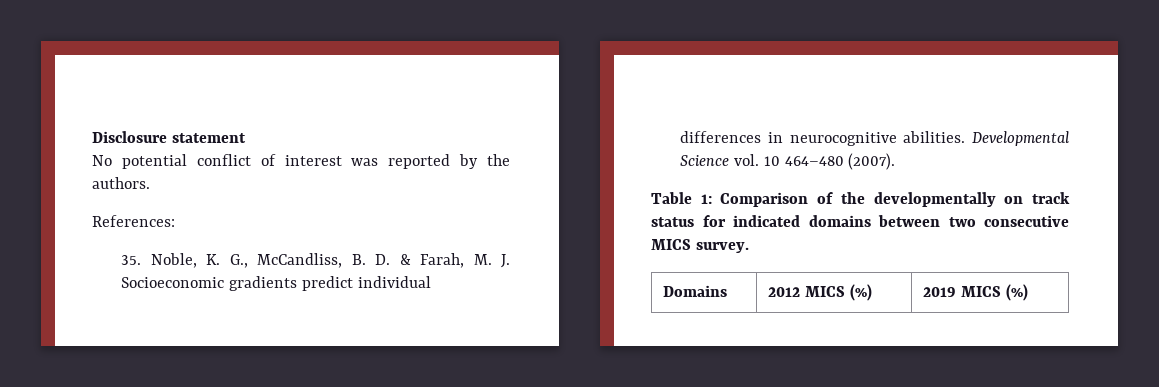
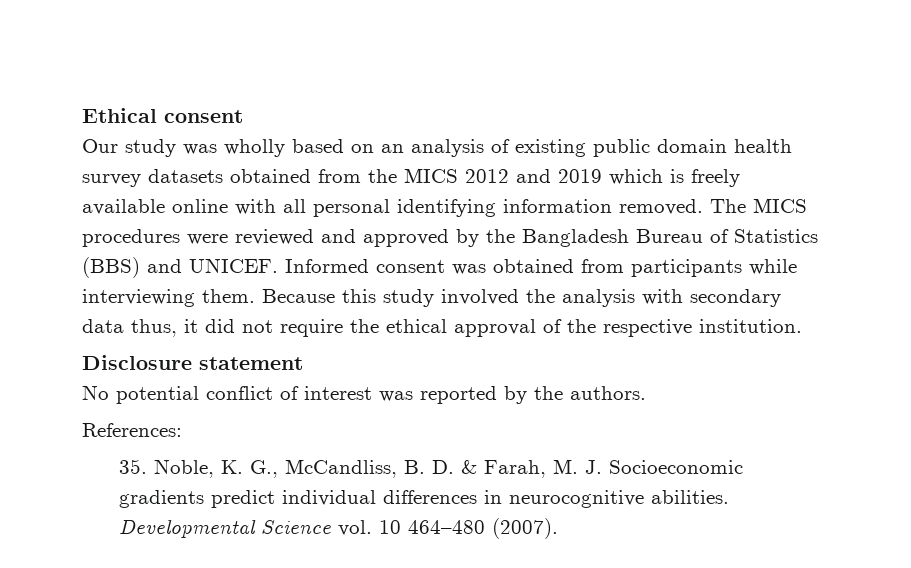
(92, 137) none -> [82,108,243,123] [82,139,792,157] [82,168,740,187] [82,198,807,217] [82,229,818,247] [82,257,797,278] [82,289,781,307] [82,319,802,337] Ethical consent // Our study was wholly based on an analysis of existing public domain health survey datasets obtained from the MICS 2012 and 2019 which is freely available online with all personal identifying information removed. The MICS procedures were reviewed and approved by the Bangladesh Bureau of Statistics (BBS) and UNICEF. Informed consent was obtained from participants while interviewing them. Because this study involved the analysis with secondary data thus, it did not require the ethical approval of the respective institution. //
[651,192,1070,207] [651,215,1069,227] [651,239,749,253] [663,285,728,297] [768,284,872,301] [923,284,1028,301] // Table 1: Comparison of the developmentally on track status for indicated domains between two consecutive MICS survey. // Domains | 2012 MICS (%) | 2019 MICS (%) -> (558, 528) none

